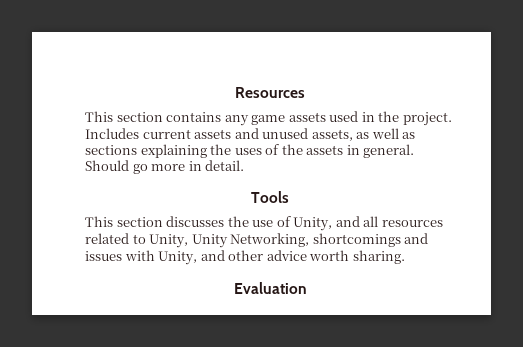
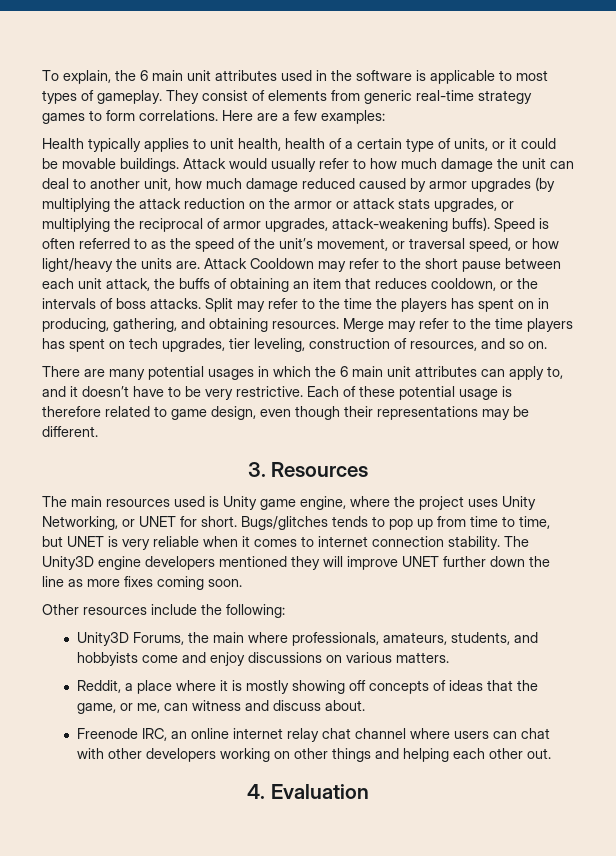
[235,87,305,98] [85,111,452,126] [85,128,416,141] [85,144,415,158] [85,160,245,174] [251,191,290,203] [85,216,443,231] [85,233,429,248] [85,250,405,265] Resources // This section contains any game assets used in the project. Includes current assets and unused assets, as well as sections explaining the uses of the assets in general. Should go more in detail. // Tools // This section discusses the use of Unity, and all resources related to Unity, Unity Networking, shortcomings and issues with Unity, and other advice worth sharing. // -> [42,70,548,84] [42,90,532,104] [42,110,385,124] [42,138,556,152] [42,158,574,172] [42,177,555,192] [42,198,514,212] [42,217,549,232] [42,238,559,252] [42,258,561,272] [42,278,538,292] [42,298,549,312] [42,318,573,332] [42,338,547,352] [42,366,563,380] [42,386,512,400] [42,406,529,420] [42,426,98,437] [247,462,369,477] [42,496,536,510] [42,516,550,530] [42,536,529,550] [42,556,550,570] [42,576,242,590] [42,604,285,618] [76,632,538,646] [76,652,449,666] [76,680,538,694] [76,700,365,714] [76,728,550,742] [76,748,551,762] [247,784,266,799] To explain, the 6 main unit attributes used in the software is applicable to most types of gameplay. They consist of elements from generic real-time strategy games to form correlations. Here are a few examples: // Health typically applies to unit health, health of a certain type of units, or it could be movable buildings. Attack would usually refer to how much damage the unit can deal to another unit, how much damage reduced caused by armor upgrades (by multiplying the attack reduction on the armor or attack stats upgrades, or multiplying the reciprocal of armor upgrades, attack-weakening buffs). Speed is often referred to as the speed of the unit’s movement, or traversal speed, or how light/heavy the units are. Attack Cooldown may refer to the short pause between each unit attack, the buffs of obtaining an item that reduces cooldown, or the intervals of boss attacks. Split may refer to the time the players has spent on in producing, gathering, and obtaining resources. Merge may refer to the time players has spent on tech upgrades, tier leveling, construction of resources, and so on. // There are many potential usages in which the 6 main unit attributes can apply to, and it doesn’t have to be very restrictive. Each of these potential usage is therefore related to game design, even though their representations may be different. // 3. Resources // The main resources used is Unity game engine, where the project uses Unity Networking, or UNET for short. Bugs/glitches tends to pop up from time to time, but UNET is very reliable when it comes to internet connection stability. The Unity3D engine developers mentioned they will improve UNET further down the line as more fixes coming soon. // Other resources include the following: // Unity3D Forums, the main where professionals, amateurs, students, and hobbyists come and enjoy discussions on various matters. // Reddit, a place where it is mostly showing off concepts of ideas that the game, or me, can witness and discuss about. // Freenode IRC, an online internet relay chat channel where users can chat with other developers working on other things and helping each other out. // 4.

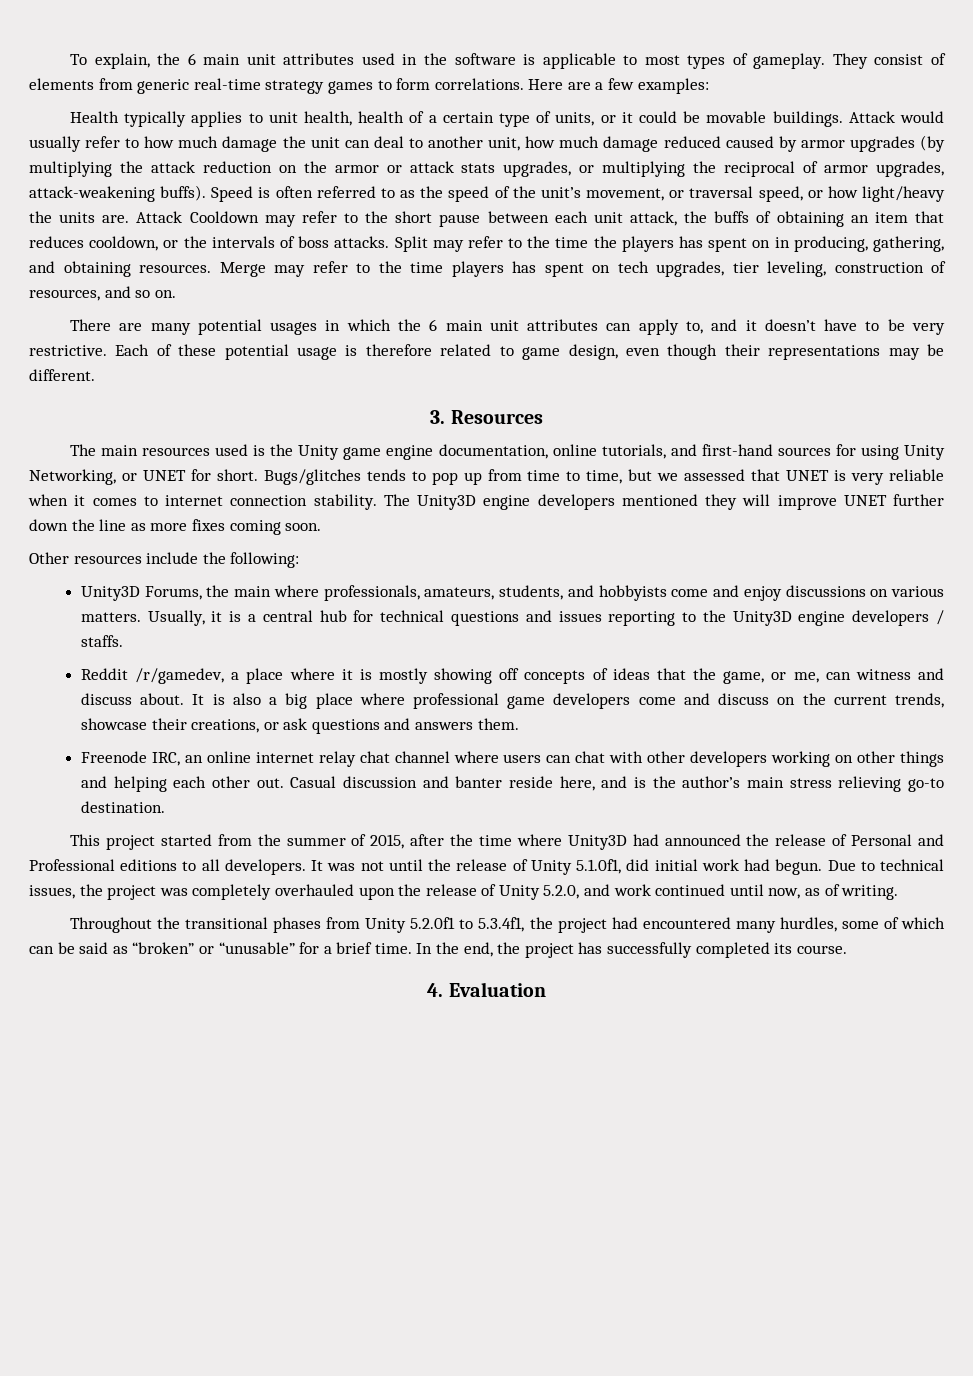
(219, 501) none -> [270,444,294,456] the
[300,496,498,510] engine, where the project uses -> [386,444,899,460] engine documentation, online tutorials, and first-hand sources for using
(63, 541) none -> [657,469,781,481] we assessed that
[76,680,121,693] // Reddit, -> [147,610,945,626] [80,635,123,647] [80,668,225,684] Usually, it is a central hub for technical questions and issues reporting to the Unity3D engine developers / staffs. // Reddit /r/gamedev,
(365, 705) none -> [192,693,945,709] [80,718,519,734] It is also a big place where professional game developers come and discuss on the current trends, showcase their creations, or ask questions and answers them.
(551, 753) none -> [290,776,944,792] [80,801,165,813] [70,834,945,850] [29,859,944,875] [29,884,899,900] [70,917,946,933] [29,942,847,958] Casual discussion and banter reside here, and is the author’s main stress relieving go-to destination. // This project started from the summer of 2015, after the time where Unity3D had announced the release of Personal and Professional editions to all developers. It was not until the release of Unity 5.1.0f1, did initial work had begun. Due to technical issues, the project was completely overhauled upon the release of Unity 5.2.0, and work continued until now, as of writing. // Throughout the transitional phases from Unity 5.2.0f1 to 5.3.4f1, the project had encountered many hurdles, some of which can be said as “broken” or “unusable” for a brief time. In the end, the project has successfully completed its course.

